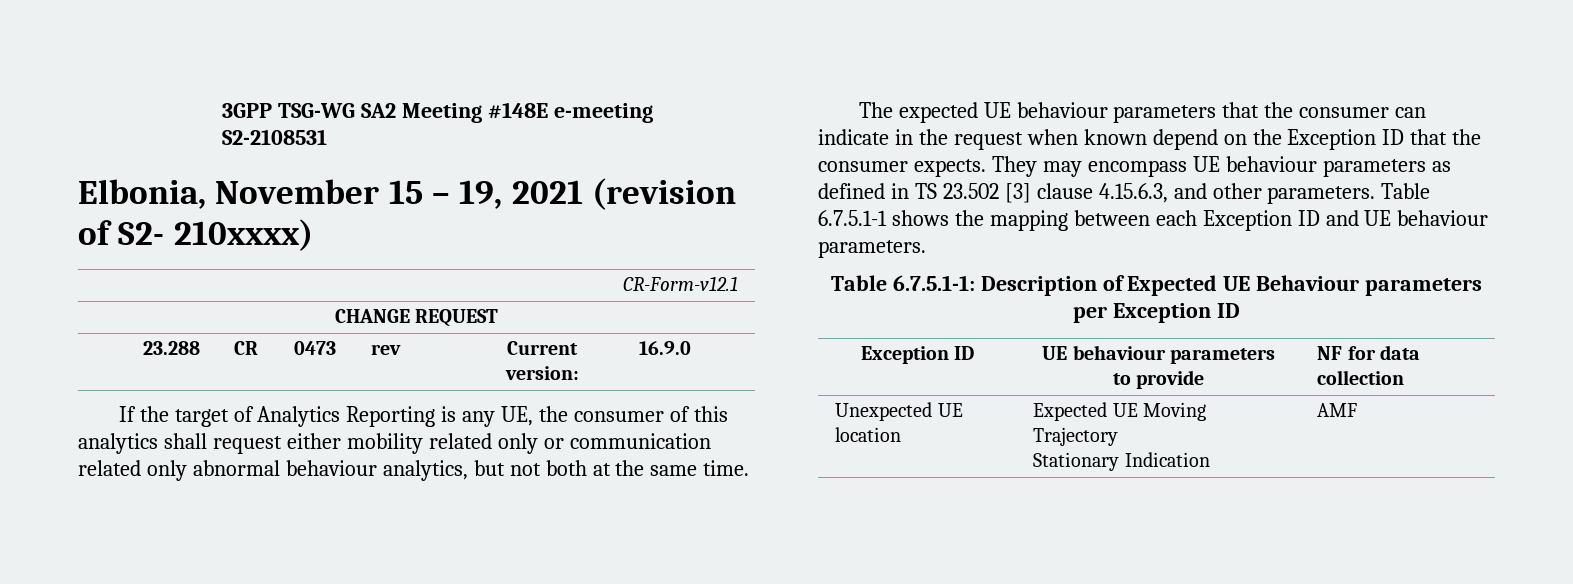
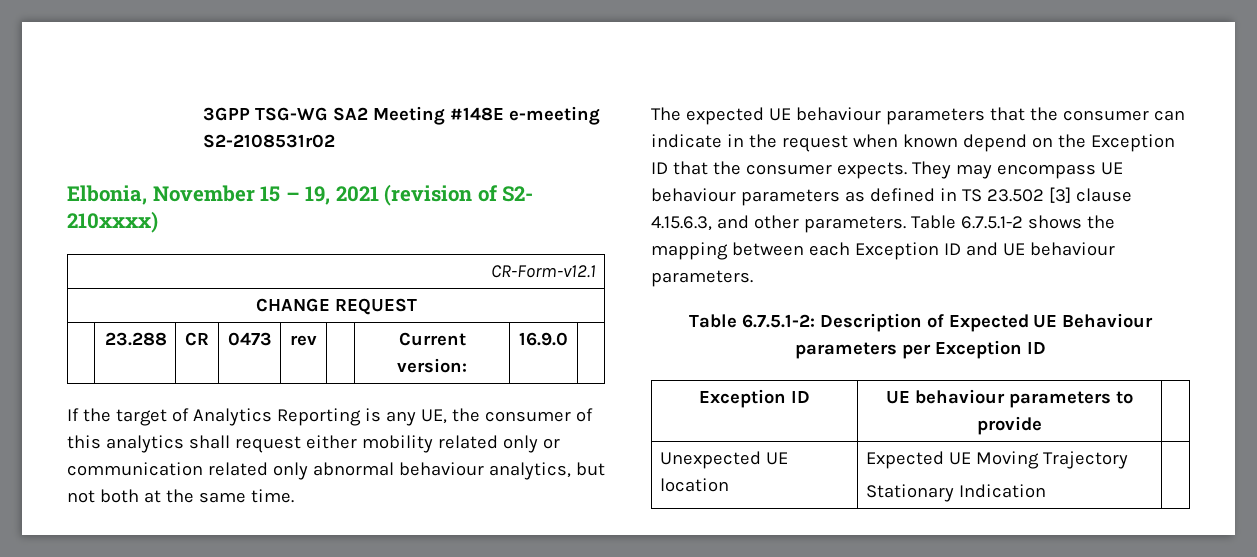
[221,129,327,145] S2-2108531 -> [203,134,336,148] S2-2108531r02
[818,210,887,226] 6.7.5.1-1 -> [960,216,1023,229] 6.7.5.1-2
[892,275,975,291] 6.7.5.1-1: -> [741,314,815,328] 6.7.5.1-2:
[1317,345,1421,360] [1317,370,1405,385] NF for data collection -> (1042, 425) none
[1317,403,1358,417] AMF -> (1046, 491) none

